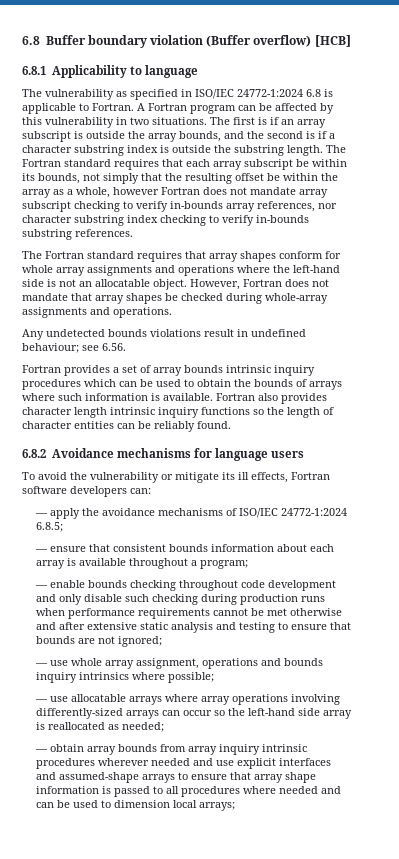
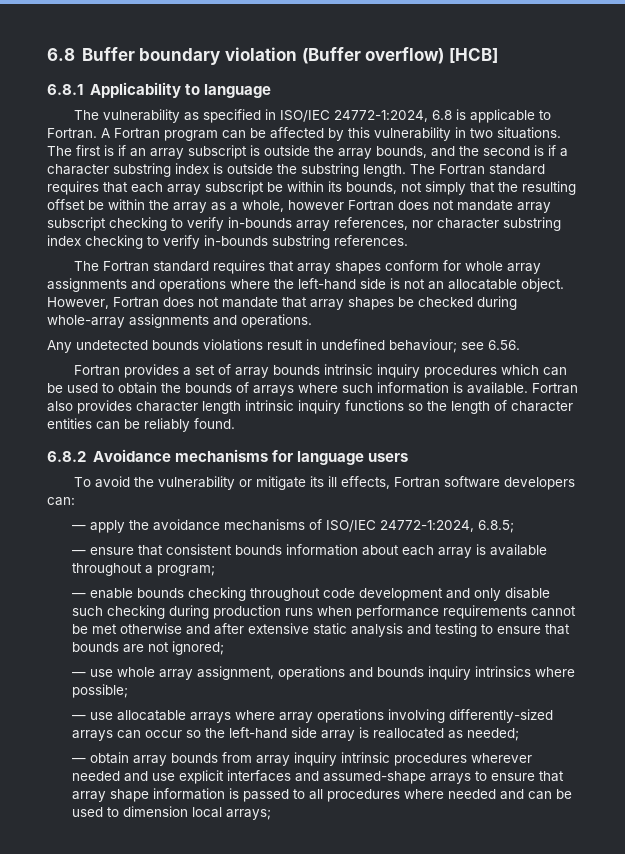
[237,89,303,97] 24772-1:2024 -> [333,110,428,122] 24772-1:2024,
[281,508,348,516] 24772-1:2024 -> [380,520,475,532] 24772-1:2024,

